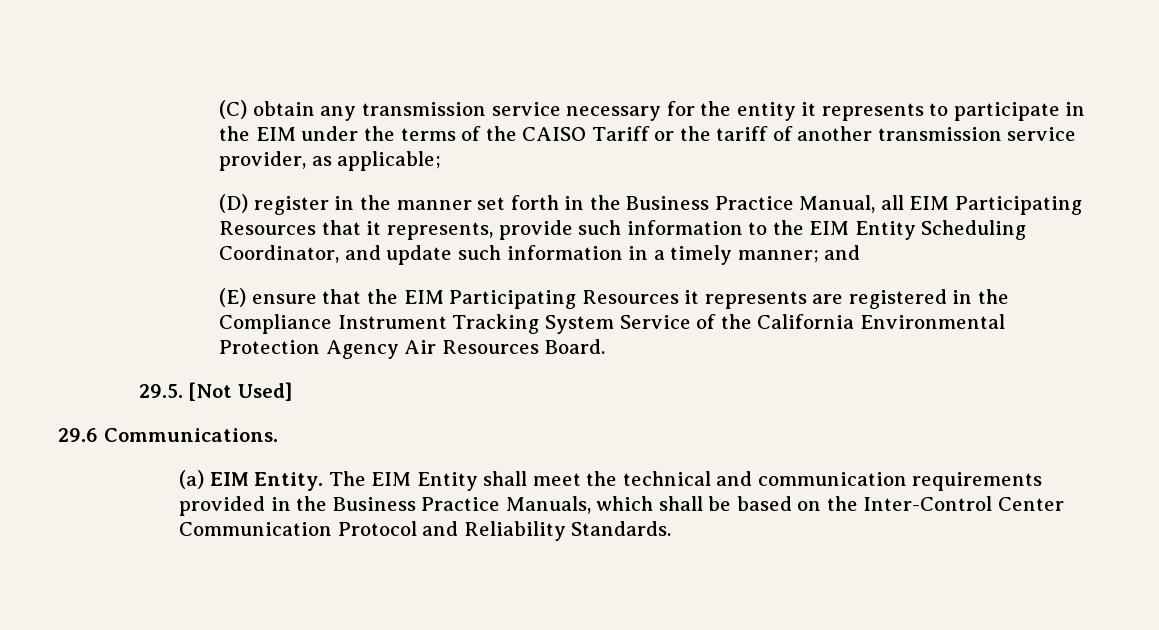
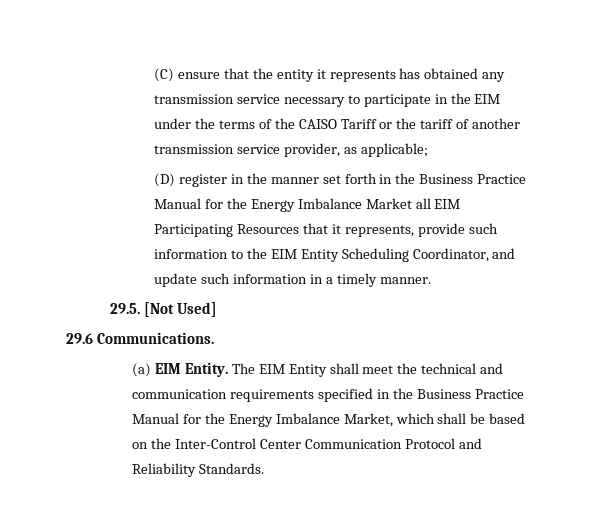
[252,101,924,121] obtain any transmission service necessary for the entity it represents -> [177,68,506,82] [154,94,345,107] ensure that the entity it represents has obtained any transmission service necessary
[799,195,876,213] Manual, -> [154,198,412,212] Manual for the Energy Imbalance Market
[737,245,861,263] [219,288,1009,309] [219,314,1005,334] [219,339,605,359] manner; and // (E) ensure that the EIM Participating Resources it represents are registered in the Compliance Instrument Tracking System Service of the California Environmental Protection Agency Air Resources Board. -> [379,277,431,284] manner.
[179,496,591,516] provided in the Business Practice Manuals, -> [317,388,524,402] [132,413,393,427] specified in the Business Practice Manual for the Energy Imbalance Market,

